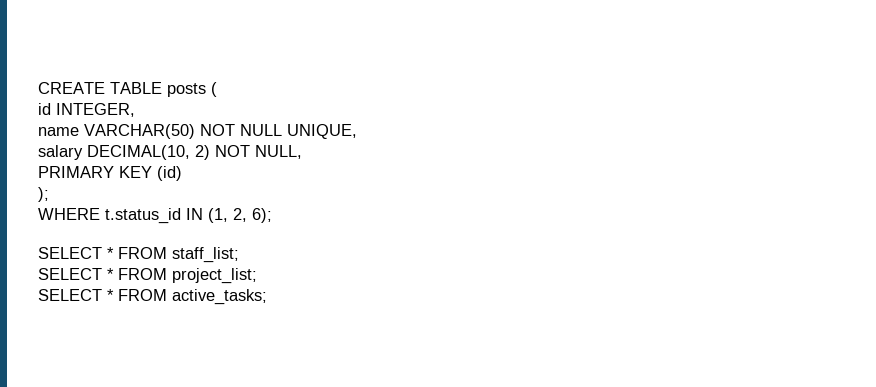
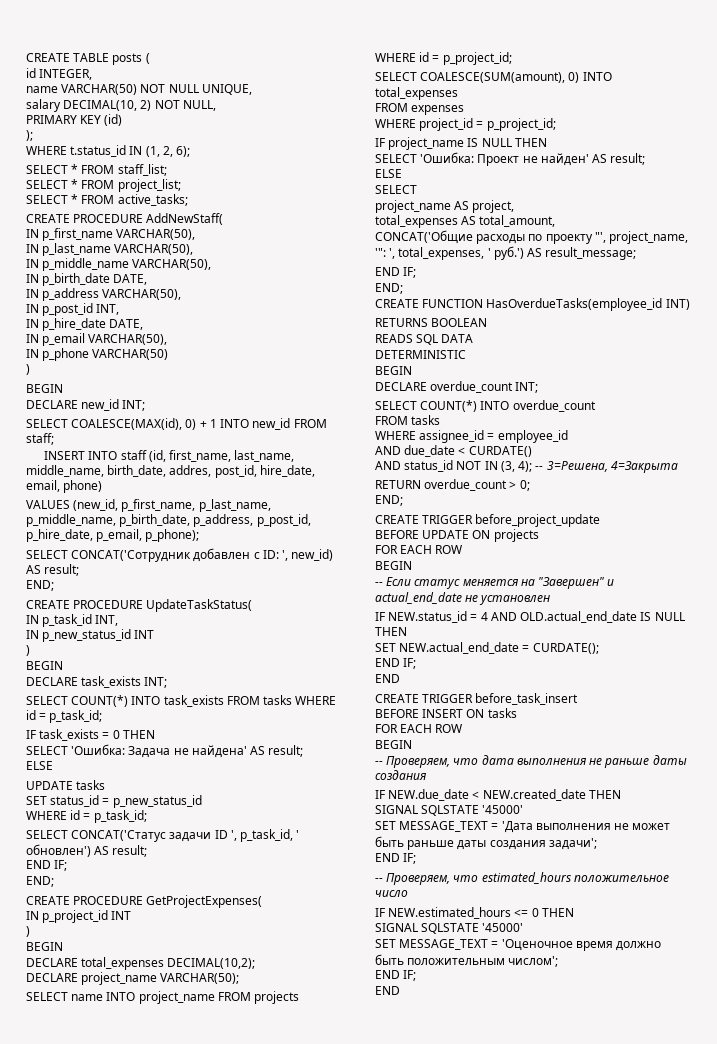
(267, 297) none -> [26,213,224,225] [26,228,196,241] [26,243,194,256] [26,258,212,271] [26,273,148,286] [26,288,182,301] [26,303,120,316] [26,318,144,331] [26,333,168,346] [26,348,169,361] [26,364,30,375] [26,384,63,393] [26,399,146,411] [26,418,327,430] [26,433,54,445] [44,450,295,462] [26,465,315,478] [26,480,103,493] [26,499,271,512] [26,514,311,527] [26,529,200,542] [26,548,334,562] [26,564,80,576] [26,580,54,591] [26,599,253,612] [26,614,119,627] [26,629,155,642] [26,645,30,656] [26,661,63,670] [26,676,168,688] [26,695,337,707] [26,710,103,723] [26,729,155,741] [26,744,304,758] [26,761,53,770] [26,780,106,790] [26,795,202,808] [26,810,147,823] [26,829,300,842] [26,844,148,857] [26,860,68,871] [26,876,54,887] [26,895,263,908] [26,910,132,923] [26,926,30,937] [26,942,63,951] [26,957,256,970] [26,972,240,985] [26,991,300,1004] [375,52,512,65] [375,72,612,83] [375,87,458,100] [375,103,465,115] [375,118,556,131] [375,137,547,150] [375,152,646,166] [375,169,402,178] [375,185,417,194] [375,200,515,213] [375,215,556,228] [375,230,689,244] [375,246,637,260] [375,267,417,278] [375,283,403,294] [375,298,690,311] [375,318,488,327] [375,334,474,345] [375,350,466,359] [375,366,412,375] [375,381,539,393] [375,400,596,412] [375,415,441,425] [375,430,568,443] [375,445,532,457] [375,460,678,473] [375,479,530,491] [375,495,403,506] [375,514,601,527] [375,529,539,542] [375,545,463,554] [375,561,412,570] [375,577,615,589] [375,592,551,605] [375,611,685,623] [375,627,407,636] [375,642,599,654] [375,658,417,669] [375,674,400,683] [375,693,579,705] [375,708,517,718] [375,724,463,733] [375,740,412,749] [375,755,687,768] [375,770,427,780] [375,789,621,801] [375,805,524,816] [375,821,671,833] [375,836,597,850] [375,853,417,864] [375,872,669,885] [375,890,408,897] [375,907,574,919] [375,923,524,934] [375,939,662,951] [375,954,559,967] [375,970,417,981] [375,986,400,995] // CREATE PROCEDURE AddNewStaff( // IN p_first_name VARCHAR(50), // IN p_last_name VARCHAR(50), // IN p_middle_name VARCHAR(50), // IN p_birth_date DATE, // IN p_address VARCHAR(50), // IN p_post_id INT, // IN p_hire_date DATE, // IN p_email VARCHAR(50), // IN p_phone VARCHAR(50) // ) // BEGIN // DECLARE new_id INT; // SELECT COALESCE(MAX(id), 0) + 1 INTO new_id FROM staff; // INSERT INTO staff (id, first_name, last_name, middle_name, birth_date, addres, post_id, hire_date, email, phone) // VALUES (new_id, p_first_name, p_last_name, p_middle_name, p_birth_date, p_address, p_post_id, p_hire_date, p_email, p_phone); // SELECT CONCAT('Сотрудник добавлен с ID: ', new_id) AS result; // END; // CREATE PROCEDURE UpdateTaskStatus( // IN p_task_id INT, // IN p_new_status_id INT // ) // BEGIN // DECLARE task_exists INT; // SELECT COUNT(*) INTO task_exists FROM tasks WHERE id = p_task_id; // IF task_exists = 0 THEN // SELECT 'Ошибка: Задача не найдена' AS result; // ELSE // UPDATE tasks // SET status_id = p_new_status_id // WHERE id = p_task_id; // SELECT CONCAT('Статус задачи ID ', p_task_id, ' обновлен') AS result; // END IF; // END; // CREATE PROCEDURE GetProjectExpenses( // IN p_project_id INT // ) // BEGIN // DECLARE total_expenses DECIMAL(10,2); // DECLARE project_name VARCHAR(50); // SELECT name INTO project_name FROM projects WHERE id = p_project_id; // SELECT COALESCE(SUM(amount), 0) INTO total_expenses // FROM expenses // WHERE project_id = p_project_id; // IF project_name IS NULL THEN // SELECT 'Ошибка: Проект не найден' AS result; // ELSE // SELECT // project_name AS project, // total_expenses AS total_amount, // CONCAT('Общие расходы по проекту "', project_name, '": ', total_expenses, ' руб.') AS result_message; // END IF; // END; // CREATE FUNCTION HasOverdueTasks(employee_id INT) // RETURNS BOOLEAN // READS SQL DATA // DETERMINISTIC // BEGIN // DECLARE overdue_count INT; // SELECT COUNT(*) INTO overdue_count // FROM tasks // WHERE assignee_id = employee_id // AND due_date < CURDATE() // AND status_id NOT IN (3, 4); -- 3=Решена, 4=Закрыта // RETURN overdue_count > 0; // END; // CREATE TRIGGER before_project_update // BEFORE UPDATE ON projects // FOR EACH ROW // BEGIN // -- Если статус меняется на "Завершен" и actual_end_date не установлен // IF NEW.status_id = 4 AND OLD.actual_end_date IS NULL THEN // SET NEW.actual_end_date = CURDATE(); // END IF; // END // CREATE TRIGGER before_task_insert // BEFORE INSERT ON tasks // FOR EACH ROW // BEGIN // -- Проверяем, что дата выполнения не раньше даты создания // IF NEW.due_date < NEW.created_date THEN // SIGNAL SQLSTATE '45000' // SET MESSAGE_TEXT = 'Дата выполнения не может быть раньше даты создания задачи'; // END IF; // -- Проверяем, что estimated_hours положительное число // IF NEW.estimated_hours <= 0 THEN // SIGNAL SQLSTATE '45000' // SET MESSAGE_TEXT = 'Оценочное время должно быть положительным числом'; // END IF; // END

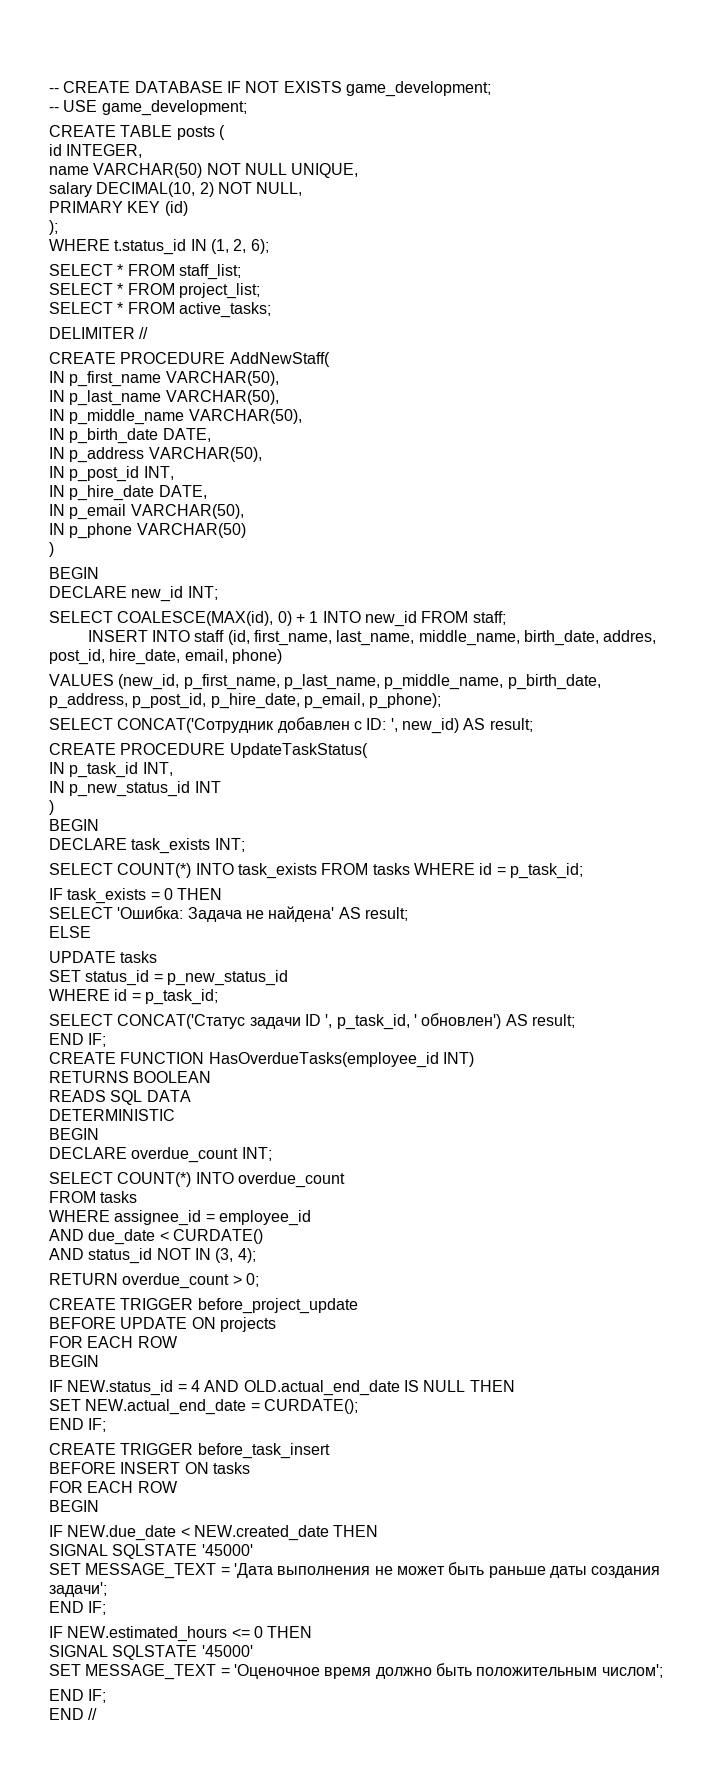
(26, 57) none -> [49,81,491,97] [49,100,247,116] -- CREATE DATABASE IF NOT EXISTS game_development; // -- USE game_development; //
(188, 200) none -> [49,327,149,339] // DELIMITER //
[26,580,54,591] // END; -> (533, 725) none
[26,876,54,887] [26,895,263,908] [26,910,132,923] [26,926,30,937] [26,942,63,951] [26,957,256,970] [26,972,240,985] [26,991,300,1004] [375,52,512,65] [375,72,612,83] [375,87,458,100] [375,103,465,115] [375,118,556,131] [375,137,547,150] [375,152,646,166] [375,169,402,178] [375,185,417,194] [375,200,515,213] [375,215,556,228] [375,230,689,244] [375,246,637,260] [375,267,417,278] [375,283,403,294] // END; // CREATE PROCEDURE GetProjectExpenses( // IN p_project_id INT // ) // BEGIN // DECLARE total_expenses DECIMAL(10,2); // DECLARE project_name VARCHAR(50); // SELECT name INTO project_name FROM projects WHERE id = p_project_id; // SELECT COALESCE(SUM(amount), 0) INTO total_expenses // FROM expenses // WHERE project_id = p_project_id; // IF project_name IS NULL THEN // SELECT 'Ошибка: Проект не найден' AS result; // ELSE // SELECT // project_name AS project, // total_expenses AS total_amount, // CONCAT('Общие расходы по проекту "', project_name, '": ', total_expenses, ' руб.') AS result_message; // END IF; // END; -> (107, 1040) none
[535,461,678,473] -- 3=Решена, 4=Закрыта -> (256, 1255) none
[375,495,403,506] // END; -> (259, 1280) none
[375,577,615,589] [375,592,551,605] // -- Если статус меняется на "Завершен" и actual_end_date не установлен -> (99, 1361) none
[375,674,400,683] // END -> (107, 1425) none
[375,755,687,768] [375,770,427,780] // -- Проверяем, что дата выполнения не раньше даты создания -> (99, 1506) none
[375,872,669,885] [375,890,408,897] // -- Проверяем, что estimated_hours положительное число -> (107, 1608) none
(400, 990) none -> [88,1708,98,1720] //

